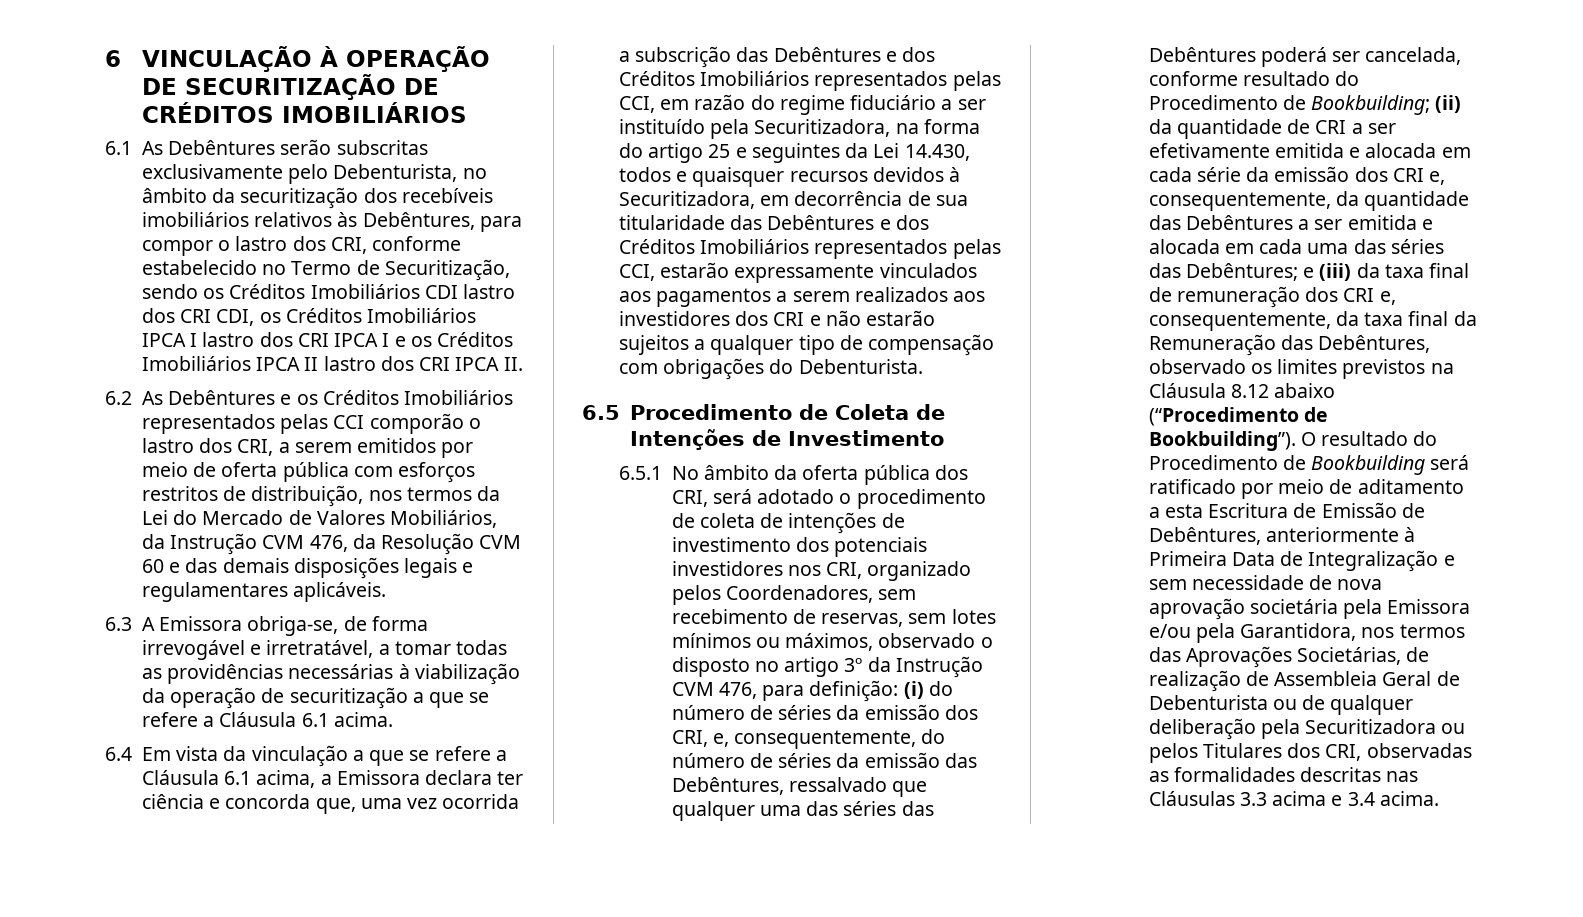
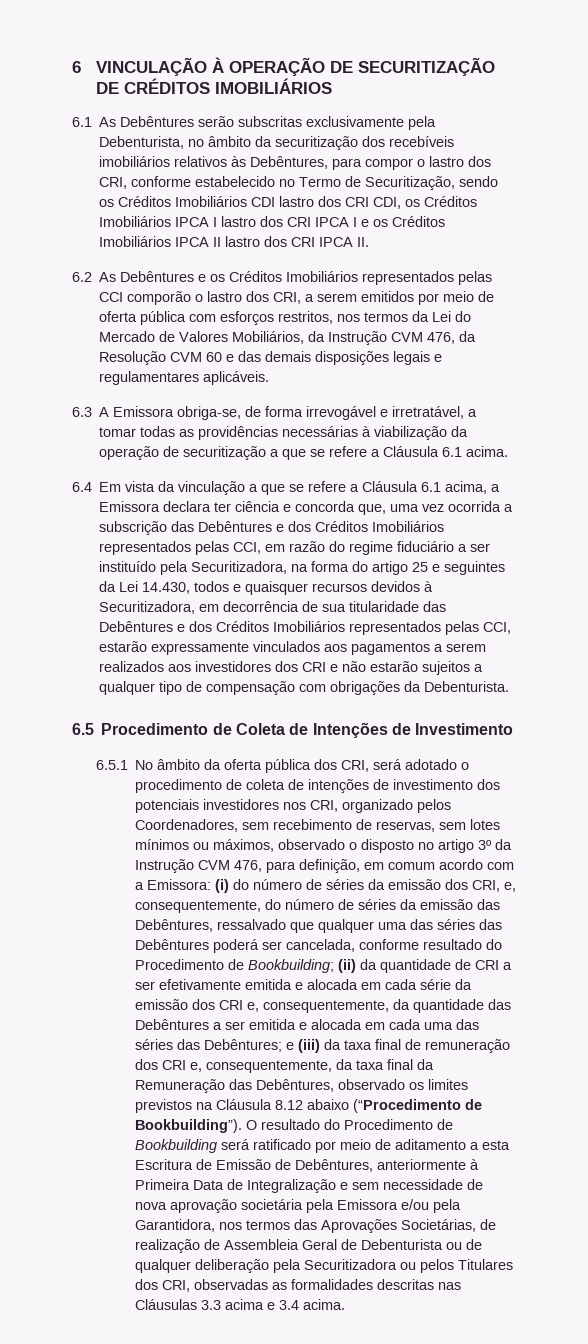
[288,164,329,184] pelo -> [408,116,437,130] pela
[141,485,364,507] restritos de distribuição, -> [278,311,334,324] restritos,
[769,359,794,374] do -> [404,681,422,692] da
[809,680,899,702] definição: -> [298,859,514,873] [134,879,211,890] definição, em comum acordo com a Emissora:

